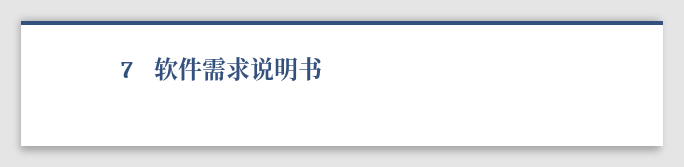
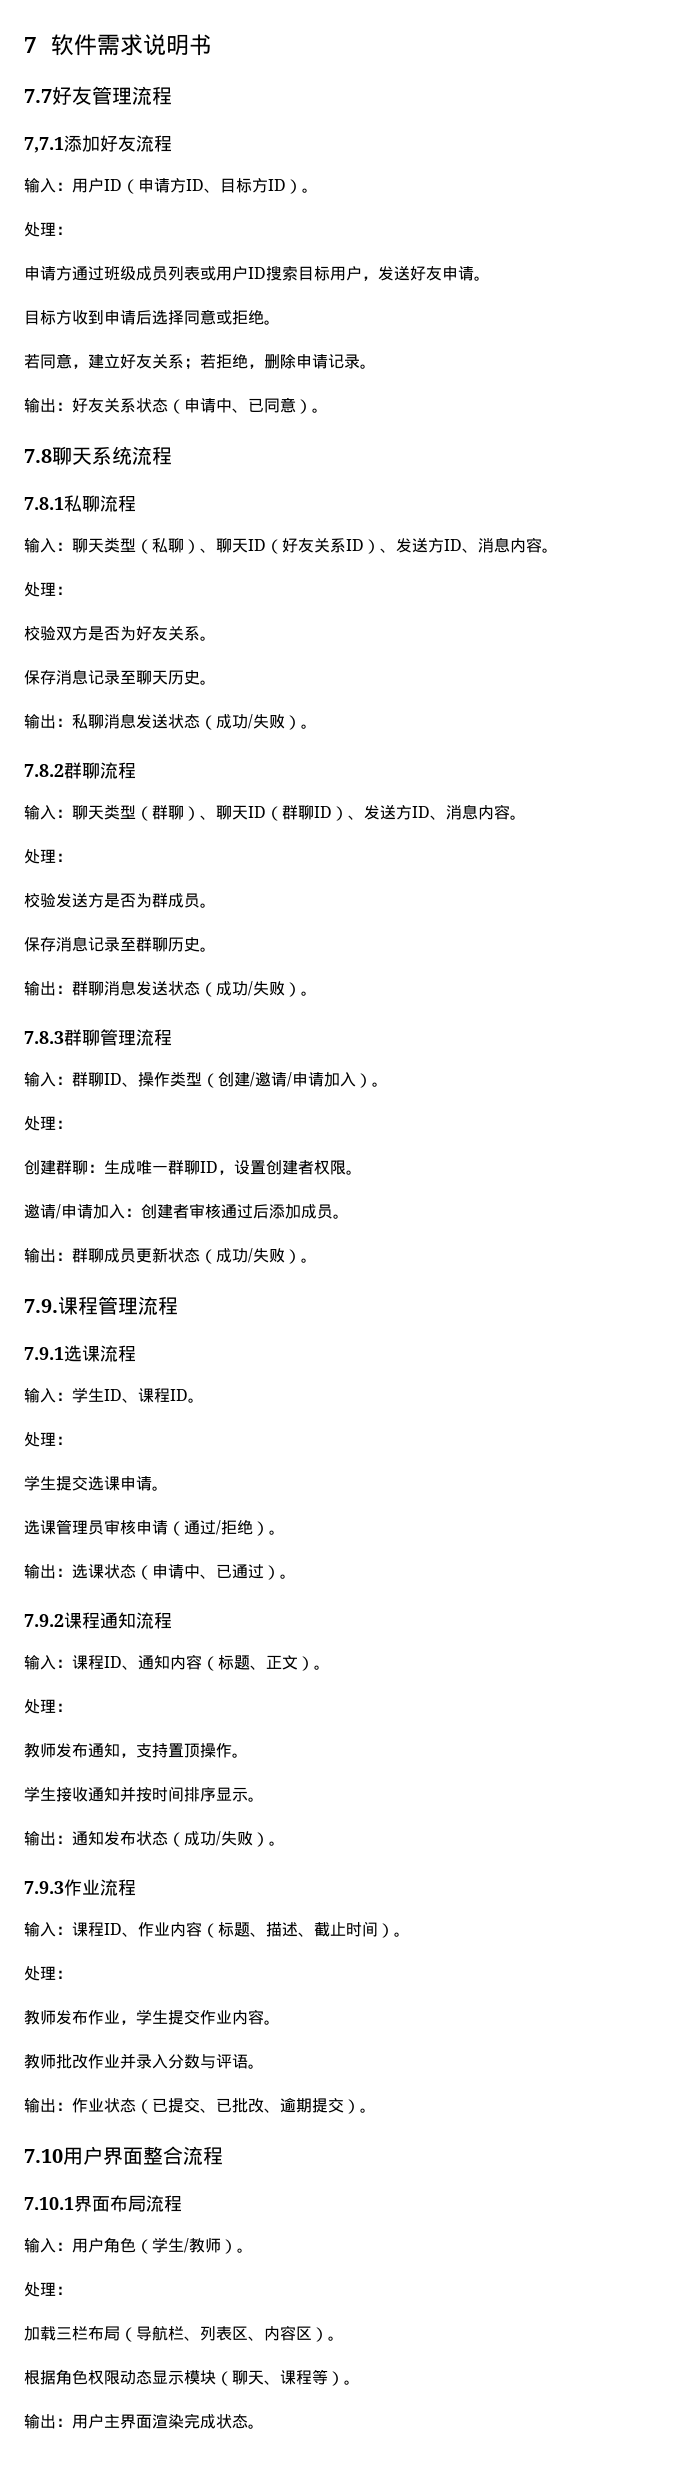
(323, 69) none -> [24,86,172,105] [24,135,172,153] [24,178,318,194] [24,222,72,237] [24,265,490,281] [24,309,280,325] [24,353,376,370] [24,397,328,414] [24,446,172,465] [24,495,136,512] [24,537,558,554] [24,582,72,597] [24,626,216,641] [24,669,216,685] [24,713,317,730] [24,762,136,779] [24,804,526,821] [24,849,72,864] [24,892,216,908] [24,936,216,952] [24,980,317,997] [24,1029,172,1046] [24,1071,388,1088] [24,1116,72,1131] [24,1160,362,1175] [24,1203,349,1219] [24,1247,317,1264] [24,1296,178,1315] [24,1345,136,1362] [24,1387,204,1403] [24,1432,72,1447] [24,1475,168,1491] [24,1519,285,1536] [24,1564,296,1580] [24,1612,172,1629] [24,1654,330,1671] [24,1699,72,1714] [24,1742,248,1758] [24,1786,264,1802] [24,1830,285,1847] [24,1879,136,1896] [24,1921,410,1938] [24,1966,72,1981] [24,2009,280,2025] [24,2053,264,2069] [24,2098,376,2114] [24,2146,223,2165] [24,2195,182,2212] [24,2237,253,2254] [24,2282,72,2297] [24,2325,344,2342] [24,2369,360,2386] [24,2413,264,2429] // 7.7好友管理流程 // 7,7.1添加好友流程 // 输入：用户ID（申请方ID、目标方ID）。 // 处理： // 申请方通过班级成员列表或用户ID搜索目标用户，发送好友申请。 // 目标方收到申请后选择同意或拒绝。 // 若同意，建立好友关系；若拒绝，删除申请记录。 // 输出：好友关系状态（申请中、已同意）。 // 7.8聊天系统流程 // 7.8.1私聊流程 // 输入：聊天类型（私聊）、聊天ID（好友关系ID）、发送方ID、消息内容。 // 处理： // 校验双方是否为好友关系。 // 保存消息记录至聊天历史。 // 输出：私聊消息发送状态（成功/失败）。 // 7.8.2群聊流程 // 输入：聊天类型（群聊）、聊天ID（群聊ID）、发送方ID、消息内容。 // 处理： // 校验发送方是否为群成员。 // 保存消息记录至群聊历史。 // 输出：群聊消息发送状态（成功/失败）。 // 7.8.3群聊管理流程 // 输入：群聊ID、操作类型（创建/邀请/申请加入）。 // 处理： // 创建群聊：生成唯一群聊ID，设置创建者权限。 // 邀请/申请加入：创建者审核通过后添加成员。 // 输出：群聊成员更新状态（成功/失败）。 // 7.9.课程管理流程 // 7.9.1选课流程 // 输入：学生ID、课程ID。 // 处理： // 学生提交选课申请。 // 选课管理员审核申请（通过/拒绝）。 // 输出：选课状态（申请中、已通过）。 // 7.9.2课程通知流程 // 输入：课程ID、通知内容（标题、正文）。 // 处理： // 教师发布通知，支持置顶操作。 // 学生接收通知并按时间排序显示。 // 输出：通知发布状态（成功/失败）。 // 7.9.3作业流程 // 输入：课程ID、作业内容（标题、描述、截止时间）。 // 处理： // 教师发布作业，学生提交作业内容。 // 教师批改作业并录入分数与评语。 // 输出：作业状态（已提交、已批改、逾期提交）。 // 7.10用户界面整合流程 // 7.10.1界面布局流程 // 输入：用户角色（学生/教师）。 // 处理： // 加载三栏布局（导航栏、列表区、内容区）。 // 根据角色权限动态显示模块（聊天、课程等）。 // 输出：用户主界面渲染完成状态。

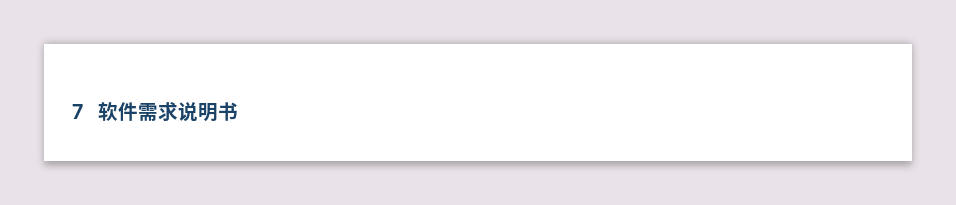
[24,86,172,105] [24,135,172,153] [24,178,318,194] [24,222,72,237] [24,265,490,281] [24,309,280,325] [24,353,376,370] [24,397,328,414] [24,446,172,465] [24,495,136,512] [24,537,558,554] [24,582,72,597] [24,626,216,641] [24,669,216,685] [24,713,317,730] [24,762,136,779] [24,804,526,821] [24,849,72,864] [24,892,216,908] [24,936,216,952] [24,980,317,997] [24,1029,172,1046] [24,1071,388,1088] [24,1116,72,1131] [24,1160,362,1175] [24,1203,349,1219] [24,1247,317,1264] [24,1296,178,1315] [24,1345,136,1362] [24,1387,204,1403] [24,1432,72,1447] [24,1475,168,1491] [24,1519,285,1536] [24,1564,296,1580] [24,1612,172,1629] [24,1654,330,1671] [24,1699,72,1714] [24,1742,248,1758] [24,1786,264,1802] [24,1830,285,1847] [24,1879,136,1896] [24,1921,410,1938] [24,1966,72,1981] [24,2009,280,2025] [24,2053,264,2069] [24,2098,376,2114] [24,2146,223,2165] [24,2195,182,2212] [24,2237,253,2254] [24,2282,72,2297] [24,2325,344,2342] [24,2369,360,2386] [24,2413,264,2429] // 7.7好友管理流程 // 7,7.1添加好友流程 // 输入：用户ID（申请方ID、目标方ID）。 // 处理： // 申请方通过班级成员列表或用户ID搜索目标用户，发送好友申请。 // 目标方收到申请后选择同意或拒绝。 // 若同意，建立好友关系；若拒绝，删除申请记录。 // 输出：好友关系状态（申请中、已同意）。 // 7.8聊天系统流程 // 7.8.1私聊流程 // 输入：聊天类型（私聊）、聊天ID（好友关系ID）、发送方ID、消息内容。 // 处理： // 校验双方是否为好友关系。 // 保存消息记录至聊天历史。 // 输出：私聊消息发送状态（成功/失败）。 // 7.8.2群聊流程 // 输入：聊天类型（群聊）、聊天ID（群聊ID）、发送方ID、消息内容。 // 处理： // 校验发送方是否为群成员。 // 保存消息记录至群聊历史。 // 输出：群聊消息发送状态（成功/失败）。 // 7.8.3群聊管理流程 // 输入：群聊ID、操作类型（创建/邀请/申请加入）。 // 处理： // 创建群聊：生成唯一群聊ID，设置创建者权限。 // 邀请/申请加入：创建者审核通过后添加成员。 // 输出：群聊成员更新状态（成功/失败）。 // 7.9.课程管理流程 // 7.9.1选课流程 // 输入：学生ID、课程ID。 // 处理： // 学生提交选课申请。 // 选课管理员审核申请（通过/拒绝）。 // 输出：选课状态（申请中、已通过）。 // 7.9.2课程通知流程 // 输入：课程ID、通知内容（标题、正文）。 // 处理： // 教师发布通知，支持置顶操作。 // 学生接收通知并按时间排序显示。 // 输出：通知发布状态（成功/失败）。 // 7.9.3作业流程 // 输入：课程ID、作业内容（标题、描述、截止时间）。 // 处理： // 教师发布作业，学生提交作业内容。 // 教师批改作业并录入分数与评语。 // 输出：作业状态（已提交、已批改、逾期提交）。 // 7.10用户界面整合流程 // 7.10.1界面布局流程 // 输入：用户角色（学生/教师）。 // 处理： // 加载三栏布局（导航栏、列表区、内容区）。 // 根据角色权限动态显示模块（聊天、课程等）。 // 输出：用户主界面渲染完成状态。 -> (239, 111) none

